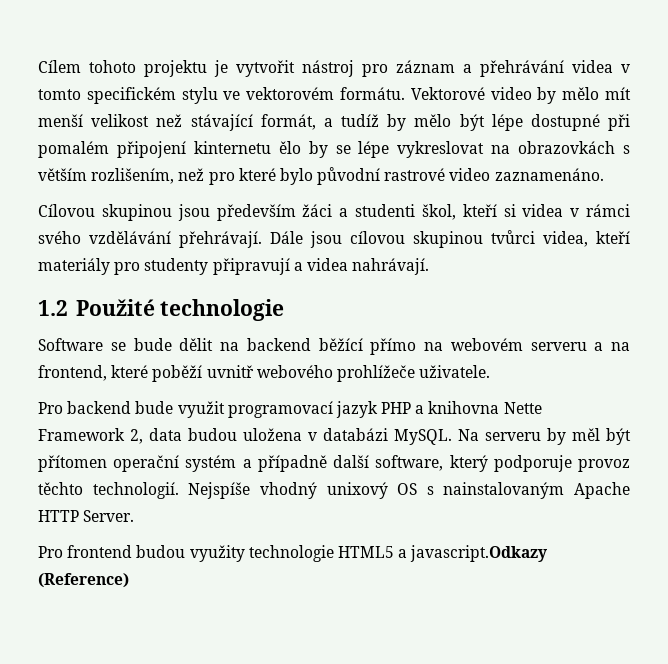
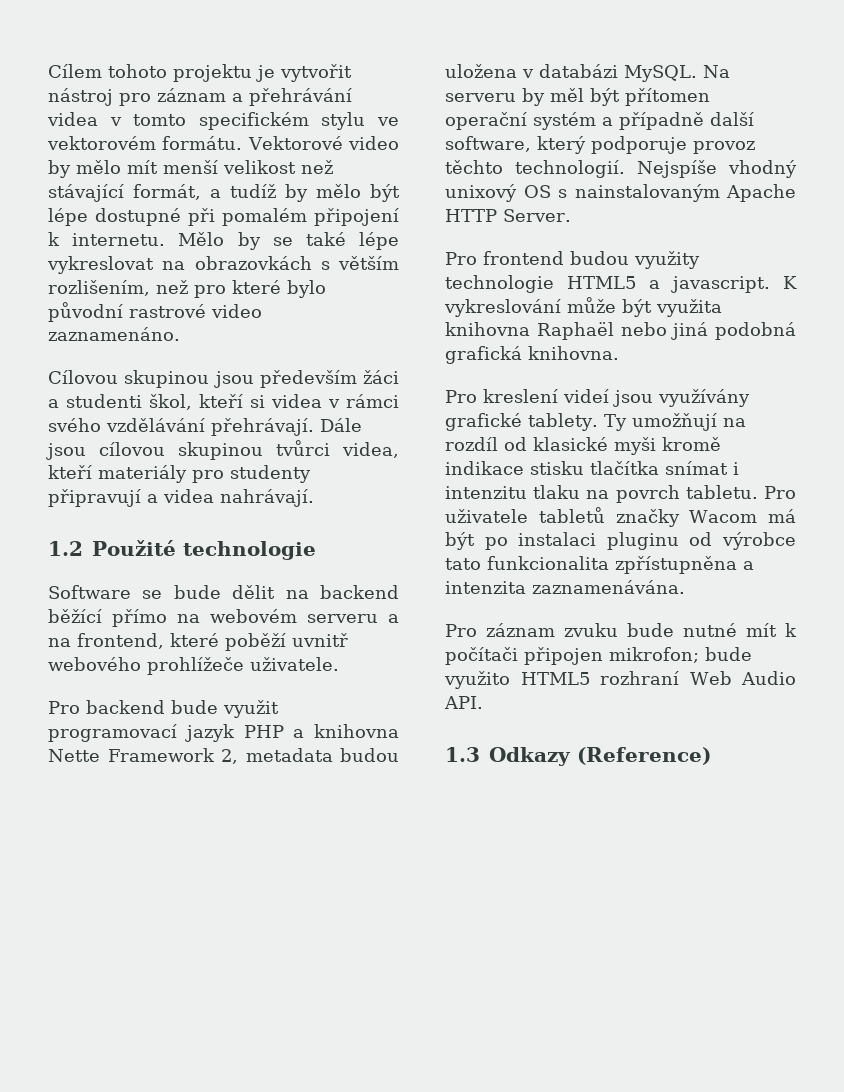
[193,141,301,154] kinternetu ělo -> [48,232,225,246] k internetu. Mělo
(351, 149) none -> [305,232,346,246] také
[149,428,182,441] data -> [245,748,333,762] metadata
[410,545,548,562] javascript.Odkazy -> [671,276,797,293] [444,297,722,317] [445,322,796,340] [445,346,619,364] [445,389,750,407] [445,413,746,431] [445,437,721,455] [445,461,739,475] [445,485,796,503] [445,507,796,527] [445,532,796,550] [445,556,754,574] [445,580,685,594] [445,623,797,637] [445,647,752,665] [444,671,796,689] [444,696,483,709] [445,747,571,766] javascript. K vykreslování může být využita knihovna Raphaël nebo jiná podobná grafická knihovna. // Pro kreslení videí jsou využívány grafické tablety. Ty umožňují na rozdíl od klasické myši kromě indikace stisku tlačítka snímat i intenzitu tlaku na povrch tabletu. Pro uživatele tabletů značky Wacom má být po instalaci pluginu od výrobce tato funkcionalita zpřístupněna a intenzita zaznamenávána. // Pro záznam zvuku bude nutné mít k počítači připojen mikrofon; bude využito HTML5 rozhraní Web Audio API. // 1.3 Odkazy

